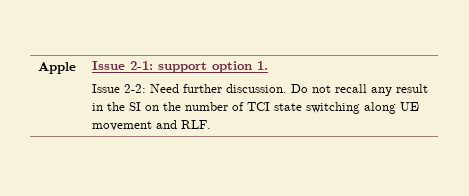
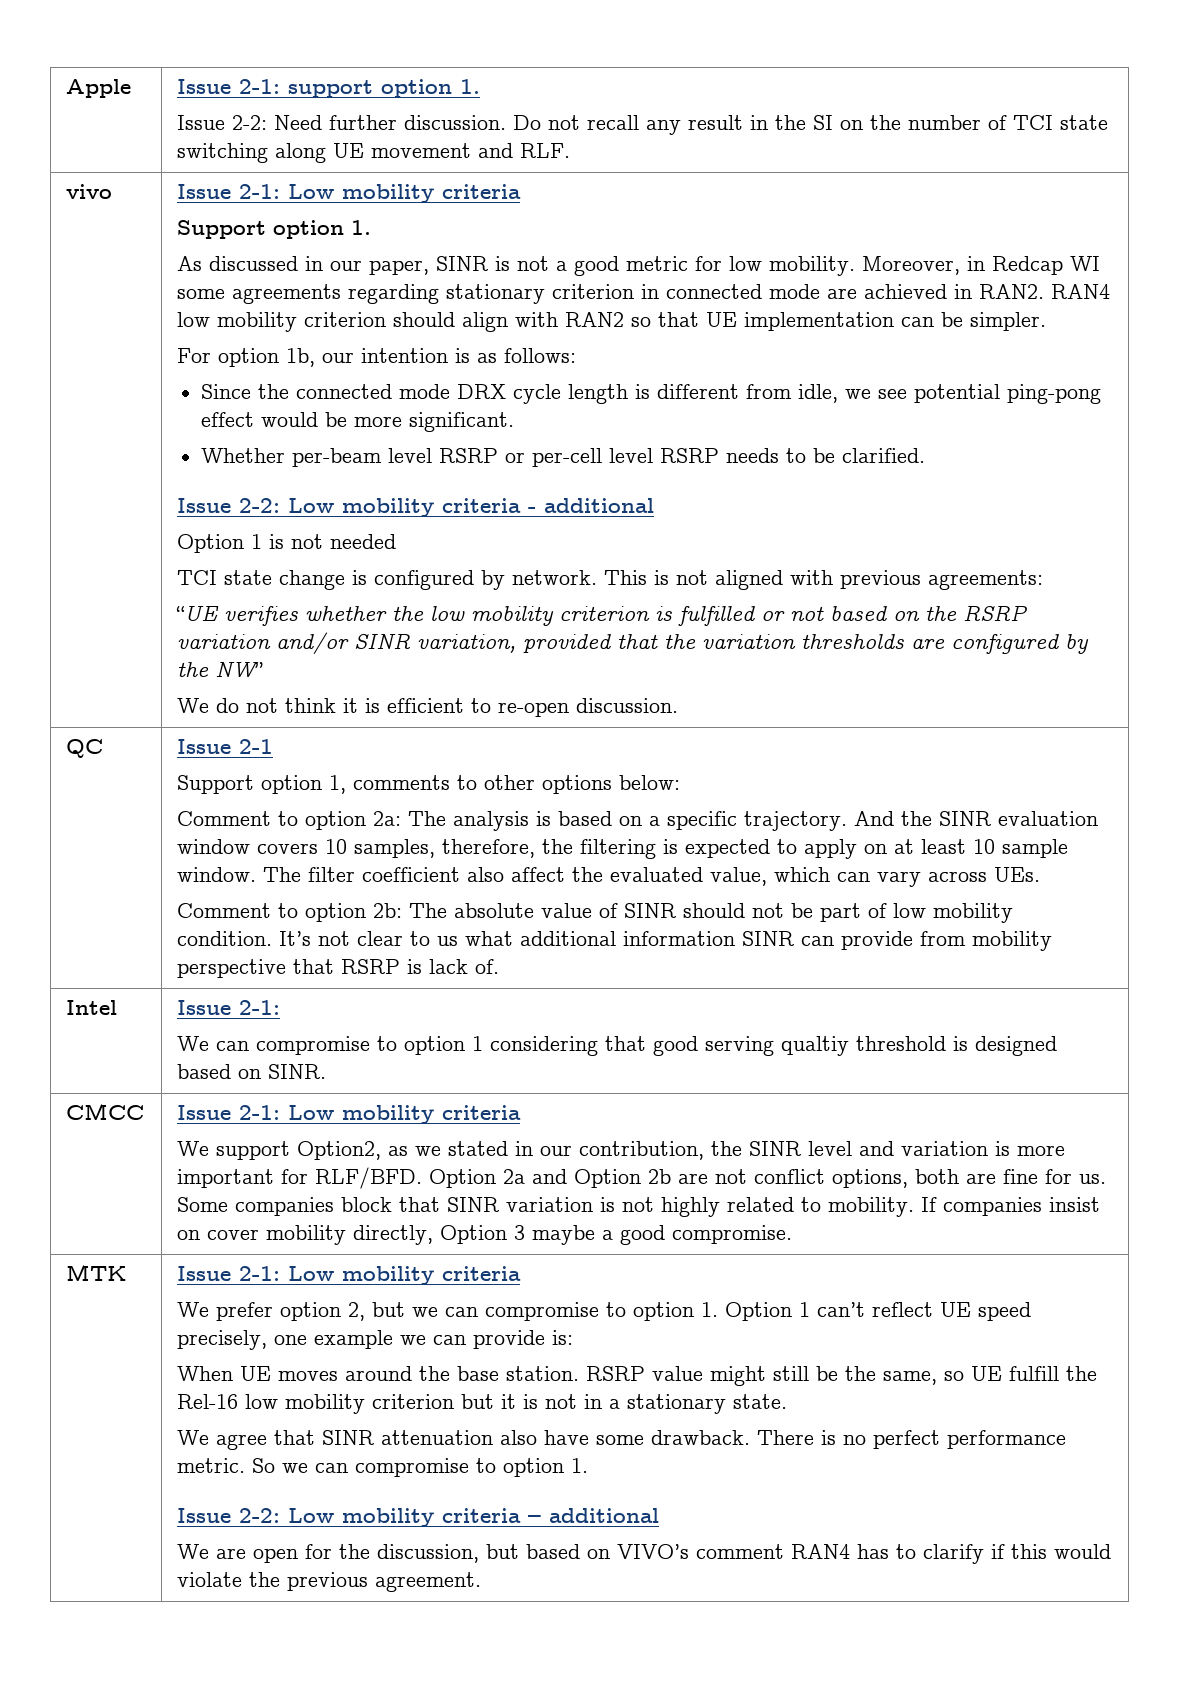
(211, 124) none -> [66,184,113,199] [177,184,522,203] [177,220,372,239] [177,256,1101,276] [177,284,1111,304] [177,312,1047,332] [177,348,577,367] [201,384,1102,404] [201,412,515,432] [201,448,926,467] [177,498,655,517] [177,534,397,553] [177,570,1044,590] [176,605,1028,626] [177,632,1090,654] [177,661,264,677] [177,698,679,717] [66,739,104,758] [177,739,274,754] [177,775,681,794] [177,811,1099,831] [177,839,1069,859] [177,867,1041,887] [177,903,1014,923] [177,931,1053,951] [177,959,500,978] [66,1000,118,1015] [177,1000,281,1015] [177,1036,1058,1056] [177,1064,327,1079] [66,1103,145,1120] [177,1105,522,1124] [177,1141,1066,1160] [177,1167,1107,1189] [177,1197,1101,1217] [177,1225,793,1245] [66,1264,127,1281] [177,1266,522,1285] [177,1302,1032,1321] [177,1330,574,1350] [177,1366,1098,1386] [177,1394,788,1414] [177,1430,1067,1450] [177,1458,589,1477] [177,1508,660,1527] [177,1544,1112,1564] [177,1572,482,1592] // vivo | Issue 2-1: Low mobility criteria // Support option 1. // As discussed in our paper, SINR is not a good metric for low mobility. Moreover, in Redcap WI some agreements regarding stationary criterion in connected mode are achieved in RAN2. RAN4 low mobility criterion should align with RAN2 so that UE implementation can be simpler. // For option 1b, our intention is as follows: // Since the connected mode DRX cycle length is different from idle, we see potential ping-pong effect would be more significant. // Whether per-beam level RSRP or per-cell level RSRP needs to be clarified. // Issue 2-2: Low mobility criteria - additional // Option 1 is not needed // TCI state change is configured by network. This is not aligned with previous agreements: // “UE verifies whether the low mobility criterion is fulfilled or not based on the RSRP variation and/or SINR variation, provided that the variation thresholds are configured by the NW” // We do not think it is efficient to re-open discussion. // QC | Issue 2-1 // Support option 1, comments to other options below: // Comment to option 2a: The analysis is based on a specific trajectory. And the SINR evaluation window covers 10 samples, therefore, the filtering is expected to apply on at least 10 sample window. The filter coefficient also affect the evaluated value, which can vary across UEs. // Comment to option 2b: The absolute value of SINR should not be part of low mobility condition. It’s not clear to us what additional information SINR can provide from mobility perspective that RSRP is lack of. // Intel | Issue 2-1: // We can compromise to option 1 considering that good serving qualtiy threshold is designed based on SINR. // CMCC | Issue 2-1: Low mobility criteria // We support Option2, as we stated in our contribution, the SINR level and variation is more important for RLF/BFD. Option 2a and Option 2b are not conflict options, both are fine for us. Some companies block that SINR variation is not highly related to mobility. If companies insist on cover mobility directly, Option 3 maybe a good compromise. // MTK | Issue 2-1: Low mobility criteria // We prefer option 2, but we can compromise to option 1. Option 1 can’t reflect UE speed precisely, one example we can provide is: // When UE moves around the base station. RSRP value might still be the same, so UE fulfill the Rel-16 low mobility criterion but it is not in a stationary state. // We agree that SINR attenuation also have some drawback. There is no perfect performance metric. So we can compromise to option 1. // Issue 2-2: Low mobility criteria – additional // We are open for the discussion, but based on VIVO’s comment RAN4 has to clarify if this would violate the previous agreement.

